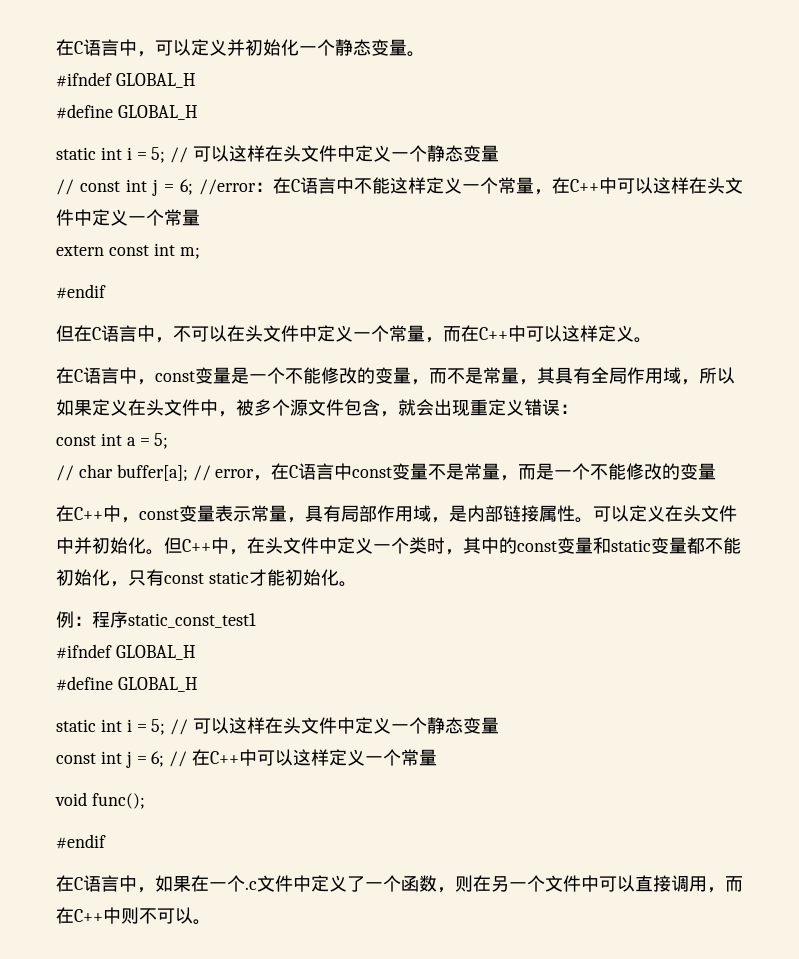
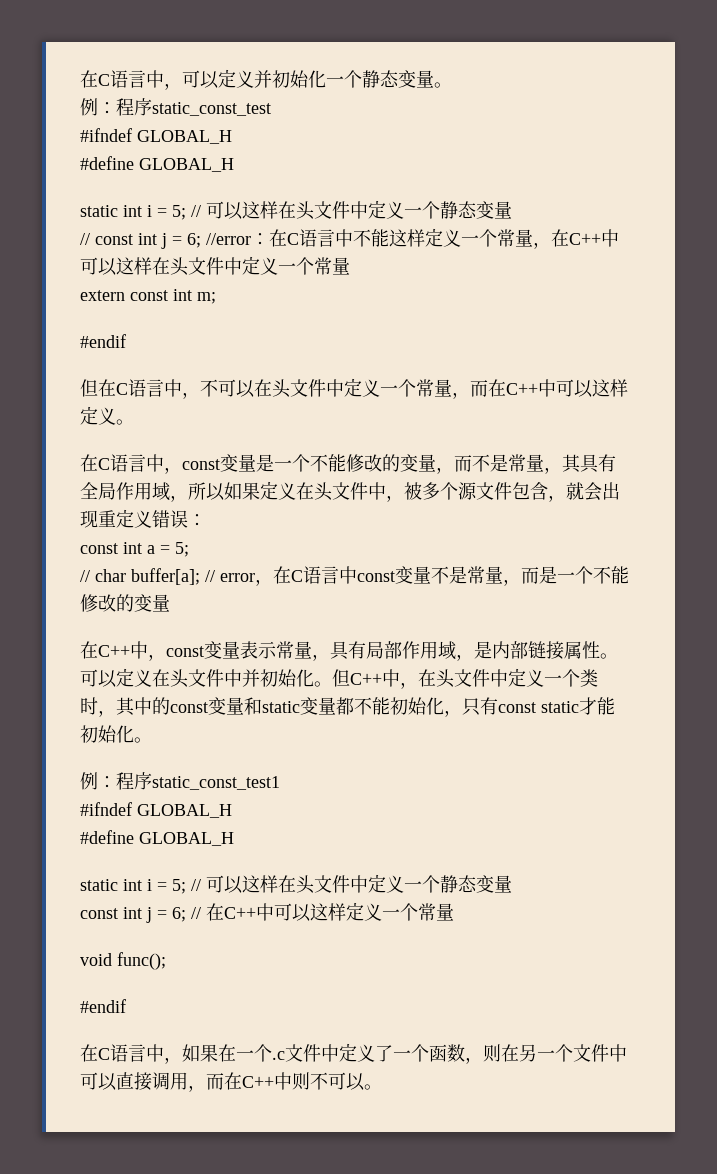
(425, 54) none -> [80,98,271,116] // 例：程序static_const_test

